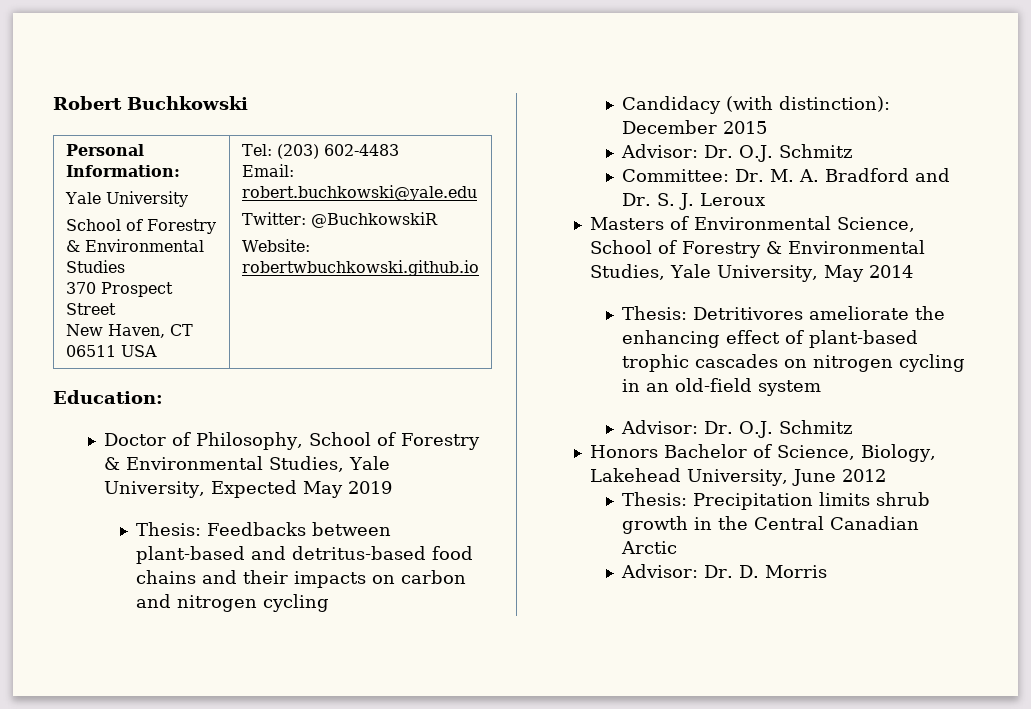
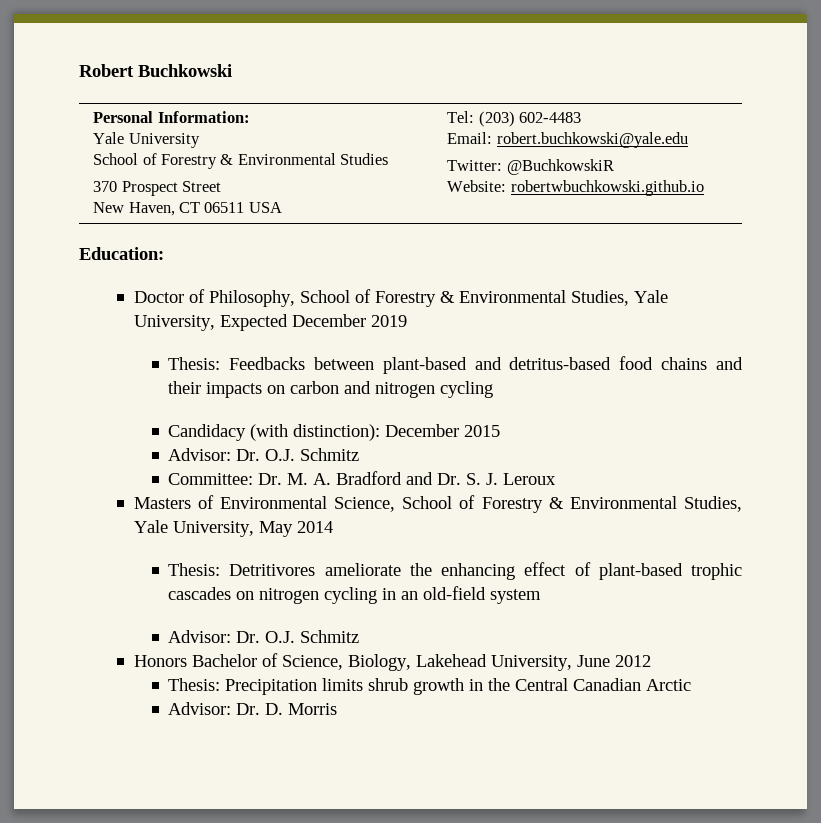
[303,481,344,498] May -> [291,314,366,327] December

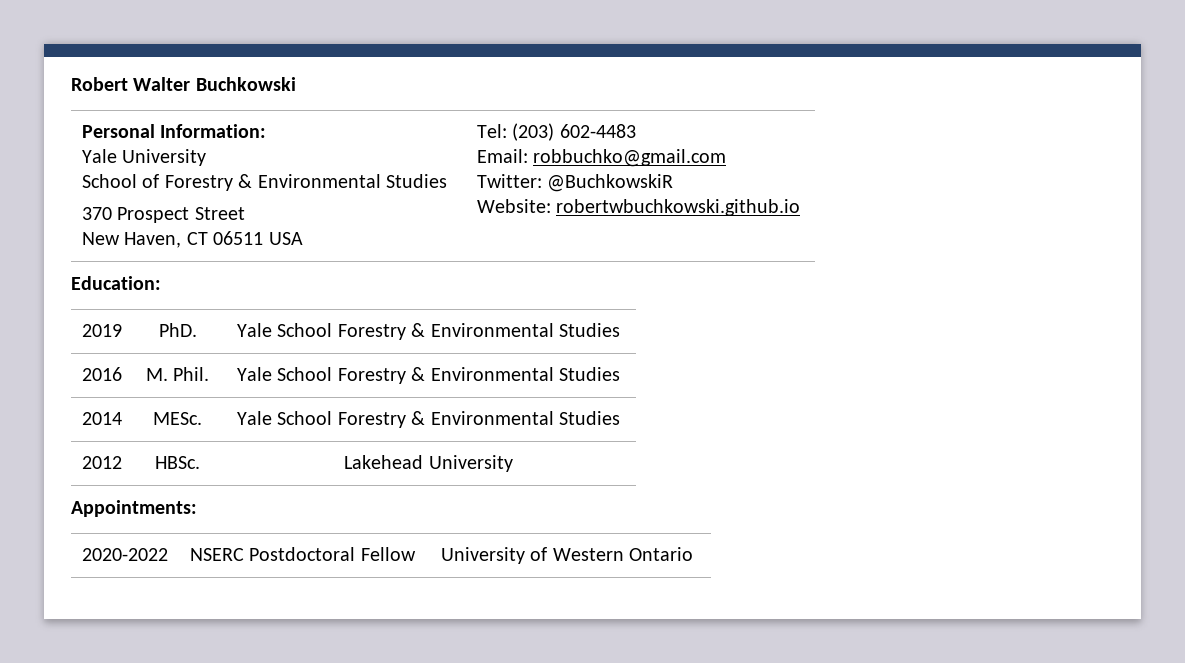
(134, 70) none -> [133,77,191,91] Walter
[496,132,688,148] robert.buchkowski@yale.edu -> [533,149,727,167] robbuchko@gmail.com
[133,289,668,307] [133,314,407,331] [168,356,743,374] [168,381,494,398] [168,424,501,441] [168,448,360,461] [168,471,557,485] [133,495,742,513] [133,520,333,537] [168,562,742,580] [168,586,542,604] [168,630,360,643] [133,653,651,671] [168,678,692,695] [168,702,338,715] // Doctor of Philosophy, School of Forestry & Environmental Studies, Yale University, Expected December 2019 // Thesis: Feedbacks between plant-based and detritus-based food chains and their impacts on carbon and nitrogen cycling // Candidacy (with distinction): December 2015 // Advisor: Dr. O.J. Schmitz // Committee: Dr. M. A. Bradford and Dr. S. J. Leroux // Masters of Environmental Science, School of Forestry & Environmental Studies, Yale University, May 2014 // Thesis: Detritivores ameliorate the enhancing effect of plant-based trophic cascades on nitrogen cycling in an old-field system // Advisor: Dr. O.J. Schmitz // Honors Bachelor of Science, Biology, Lakehead University, June 2012 // Thesis: Precipitation limits shrub growth in the Central Canadian Arctic // Advisor: Dr. D. Morris -> [81,324,122,337] [158,323,197,337] [237,323,620,340] [81,367,122,381] [145,367,210,381] [237,367,620,384] [81,412,122,425] [153,412,202,425] [237,411,620,428] [81,456,122,469] [155,456,200,469] [344,455,513,472] [71,500,197,517] [81,548,168,561] [189,547,416,561] [440,547,694,564] // 2019 | PhD. | Yale School Forestry & Environmental Studies // 2016 | M. Phil. | Yale School Forestry & Environmental Studies // 2014 | MESc. | Yale School Forestry & Environmental Studies // 2012 | HBSc. | Lakehead University // Appointments: // 2020-2022 | NSERC Postdoctoral Fellow | University of Western Ontario

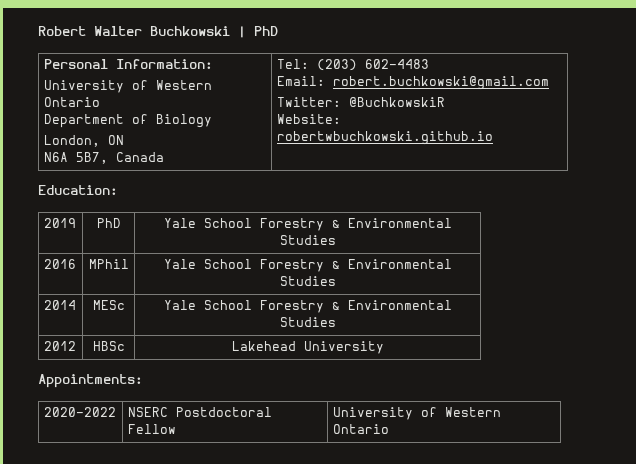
(296, 84) none -> [238,26,278,38] | PhD
[81,149,207,166] [81,174,447,191] [81,207,245,223] [81,231,303,248] Yale University // School of Forestry & Environmental Studies // 370 Prospect Street // New Haven, CT 06511 USA -> [43,80,212,93] [43,97,100,107] [43,114,212,128] [43,135,124,147] [43,152,164,164] University of Western Ontario // Department of Biology // London, ON // N6A 5B7, Canada
[533,149,727,167] robbuchko@gmail.com -> [332,76,549,90] robert.buchkowski@gmail.com
[158,323,197,337] PhD. -> [96,218,121,228] PhD
[145,367,210,381] M. Phil. -> [88,259,129,269] MPhil
[153,412,202,425] MESc. -> [92,300,125,310] MESc
[155,456,200,469] HBSc. -> [92,341,125,351] HBSc

